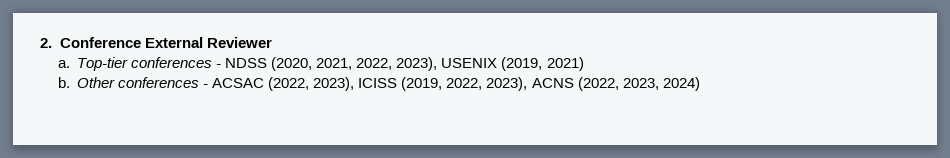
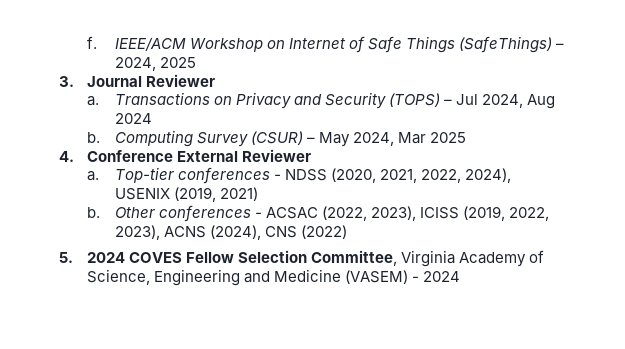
[40,38,52,48] 2. -> [86,36,565,53] [114,57,196,71] [59,74,215,87] [86,92,556,109] [114,113,152,124] [86,130,467,147] [59,151,74,162] f. IEEE/ACM Workshop on Internet of Safe Things (SafeThings) – 2024, 2025 // 3. Journal Reviewer // a. Transactions on Privacy and Security (TOPS) – Jul 2024, Aug 2024 // b. Computing Survey (CSUR) – May 2024, Mar 2025 // 4.
[396,57,438,71] 2023), -> [465,168,512,183] 2024),
[577,77,700,91] (2022, 2023, 2024) -> [209,225,348,240] [59,250,545,267] [86,269,461,286] (2024), CNS (2022) // 5. 2024 COVES Fellow Selection Committee, Virginia Academy of Science, Engineering and Medicine (VASEM) - 2024

